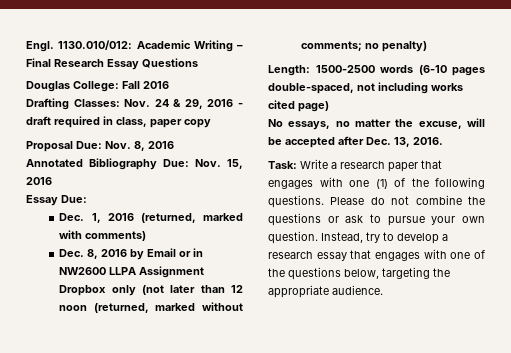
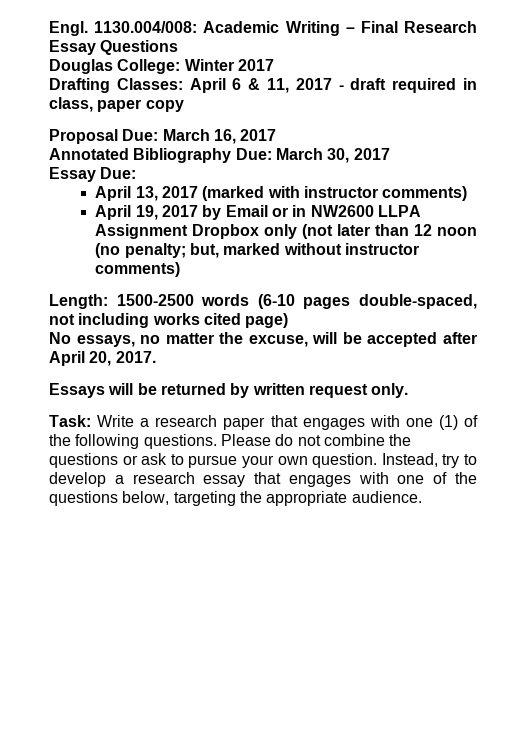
[58,40,133,50] 1130.010/012: -> [94,21,198,33] 1130.004/008:
[122,81,169,89] Fall 2016 -> [184,59,274,71] Winter 2017
[124,99,234,109] Nov. 24 & 29, 2016 -> [189,78,332,93] April 6 & 11, 2017
[105,141,174,151] Nov. 8, 2016 -> [162,129,277,144] March 16, 2017
[195,159,243,169] [26,177,52,185] Nov. 15, 2016 -> [275,148,390,163] March 30, 2017
[59,213,243,223] [59,230,147,241] [59,249,128,259] Dec. 1, 2016 (returned, marked with comments) // Dec. 8, 2016 -> [95,186,468,201] [95,205,199,220] April 13, 2017 (marked with instructor comments) // April 19, 2017
[93,302,243,313] [301,41,428,52] (returned, marked without comments; no penalty) -> [95,243,419,258] [95,262,181,277] (no penalty; but, marked without instructor comments)
[366,137,443,147] Dec. 13, 2016. -> [49,351,156,366] [49,383,409,398] April 20, 2017. // Essays will be returned by written request only.

